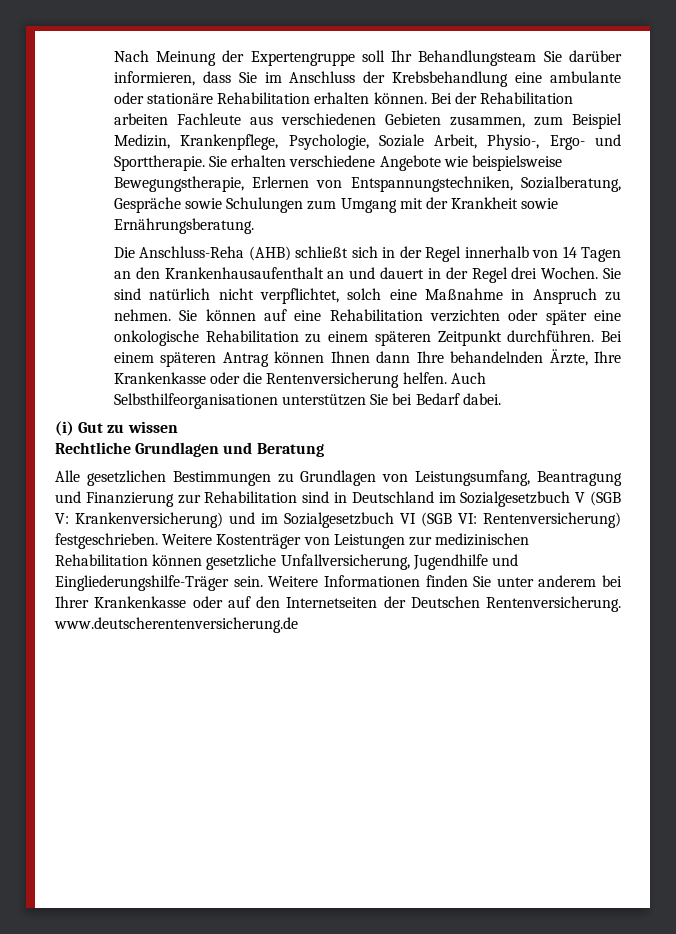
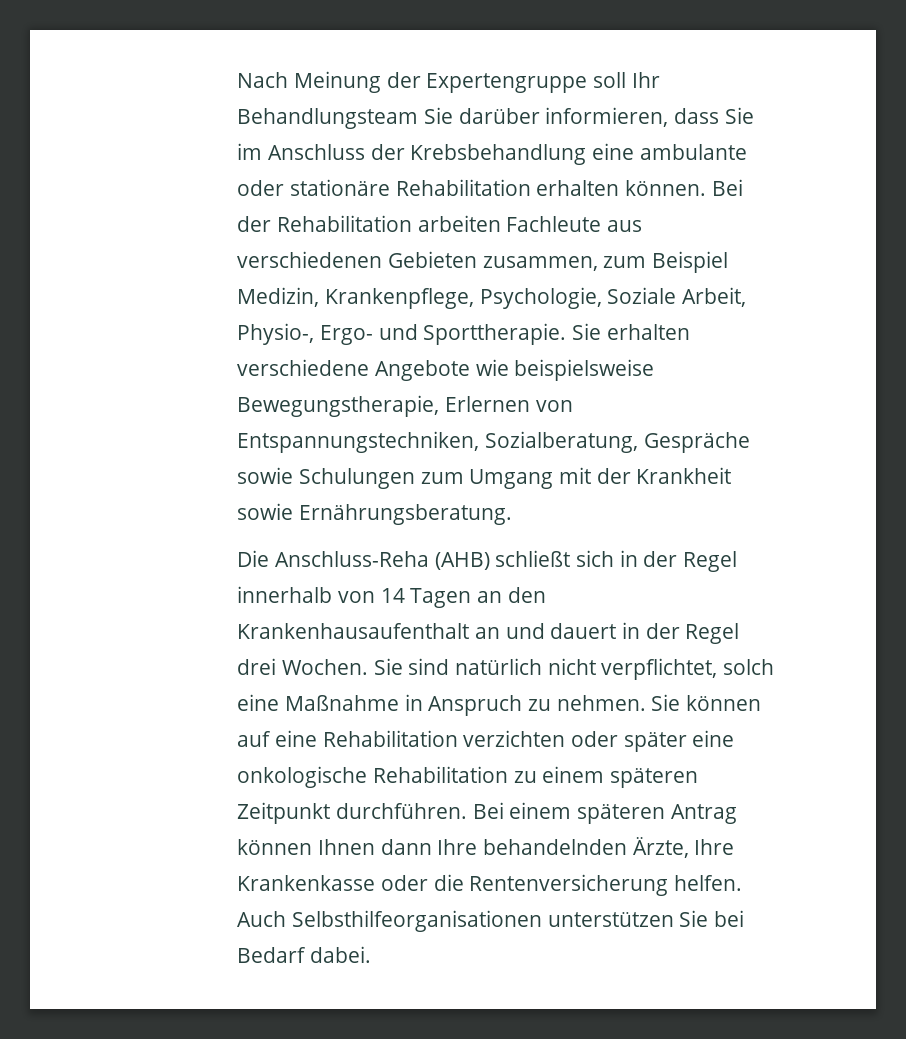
[55,421,178,436] [55,442,324,457] [55,470,622,486] [55,491,621,507] [55,512,621,528] [55,533,530,549] [55,554,518,570] [55,575,622,591] [55,596,621,612] [54,617,298,633] // (i) Gut zu wissen // Rechtliche Grundlagen und Beratung // Alle gesetzlichen Bestimmungen zu Grundlagen von Leistungsumfang, Beantragung und Finanzierung zur Rehabilitation sind in Deutschland im Sozialgesetzbuch V (SGB V: Krankenversicherung) und im Sozialgesetzbuch VI (SGB VI: Rentenversicherung) festgeschrieben. Weitere Kostenträger von Leistungen zur medizinischen Rehabilitation können gesetzliche Unfallversicherung, Jugendhilfe und Eingliederungshilfe-Träger sein. Weitere Informationen finden Sie unter anderem bei Ihrer Krankenkasse oder auf den Internetseiten der Deutschen Rentenversicherung. www.deutscherentenversicherung.de -> (371, 954) none

